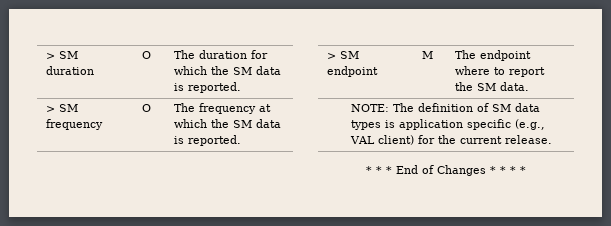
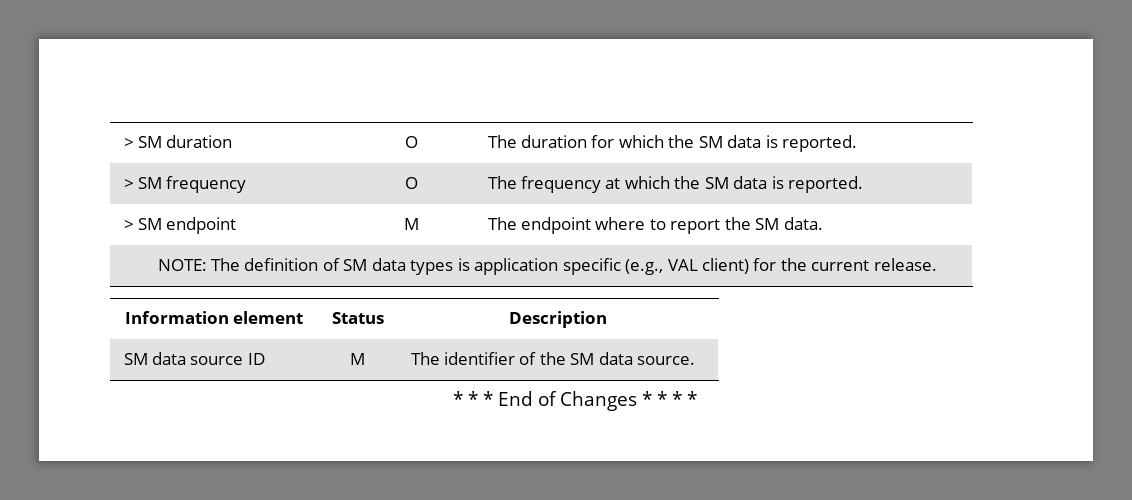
(552, 139) none -> [124,311,304,324] [331,312,384,324] [509,311,607,328] [123,352,265,365] [350,353,365,365] [410,352,696,365] // Information element | Status | Description // SM data source ID | M | The identifier of the SM data source.

